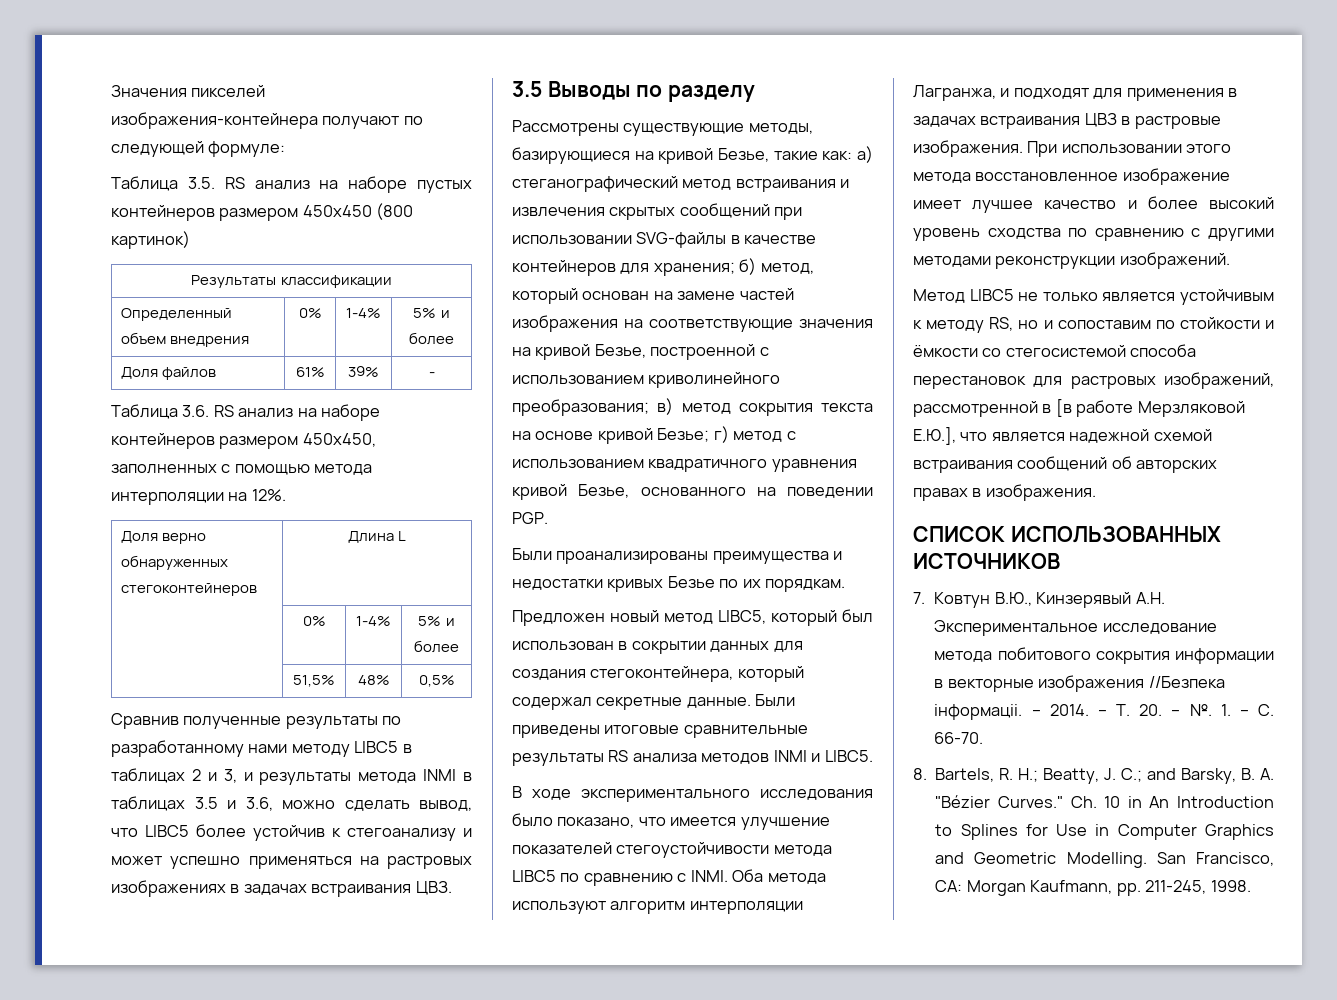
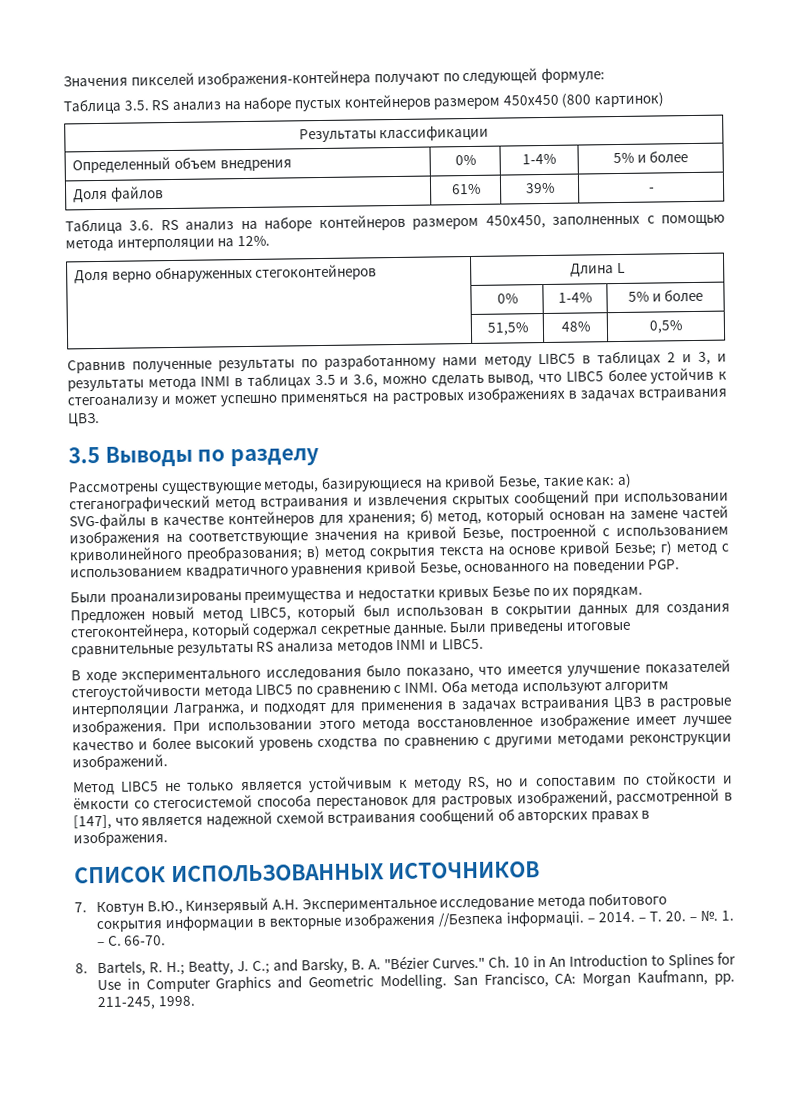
[1055,399,1245,417] [913,427,956,445] [в работе Мерзляковой Е.Ю.], -> [73,814,112,830] [147],

